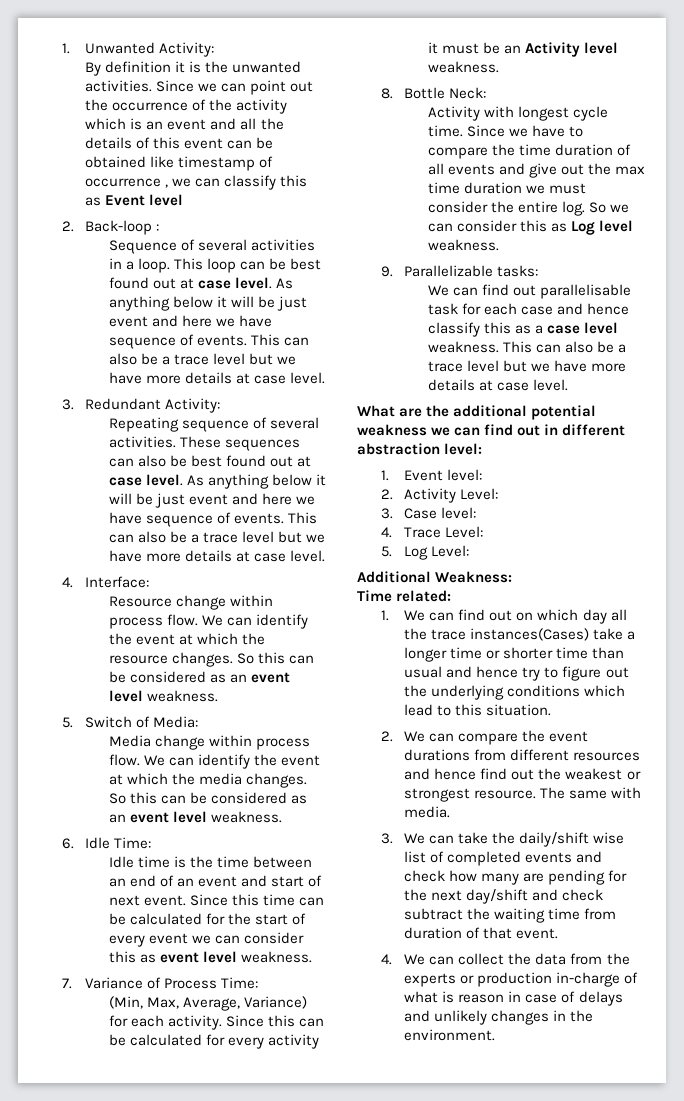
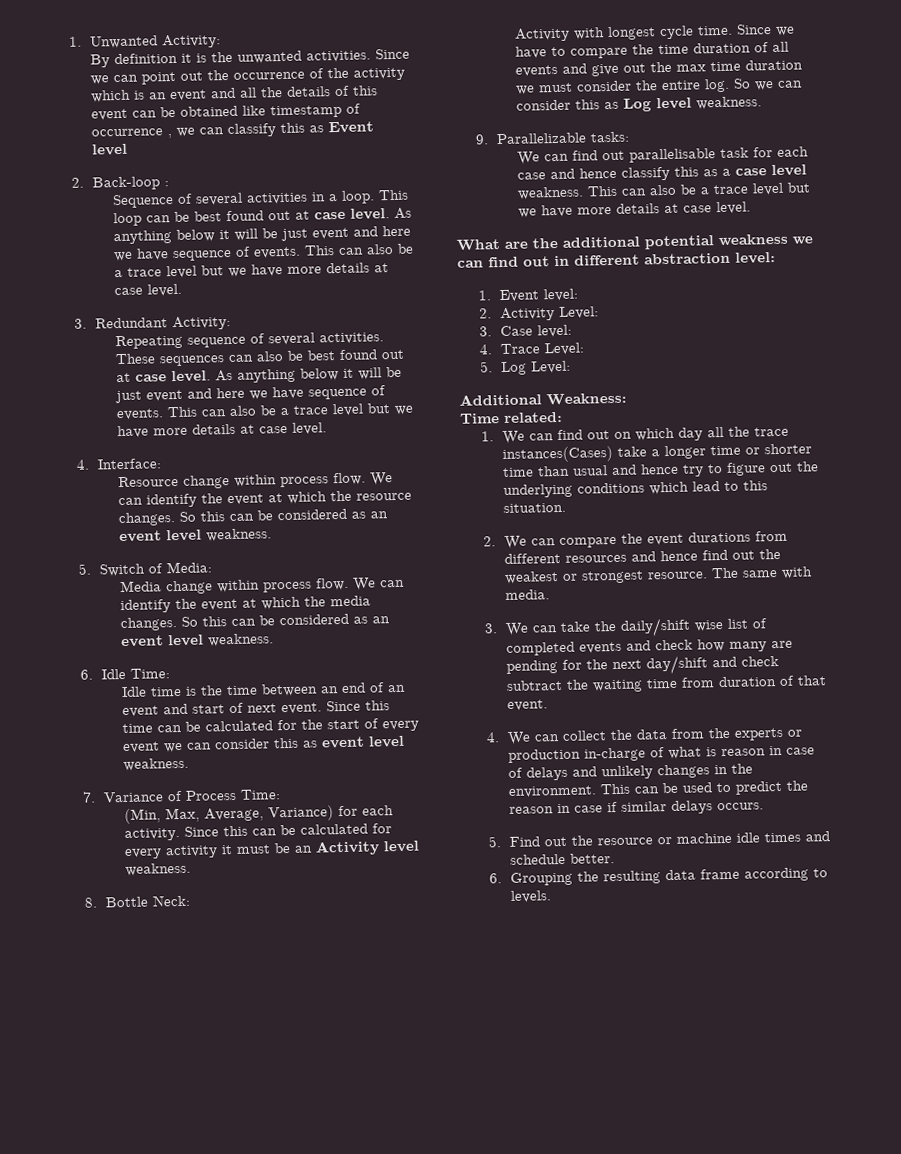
(496, 1035) none -> [599,780,808,795] [508,800,764,815] [487,831,830,848] [509,853,615,865] [488,867,828,886] [509,890,551,903] This can be used to predict the reason in case if similar delays occurs. // 5. Find out the resource or machine idle times and schedule better. // 6. Grouping the resulting data frame according to levels.

